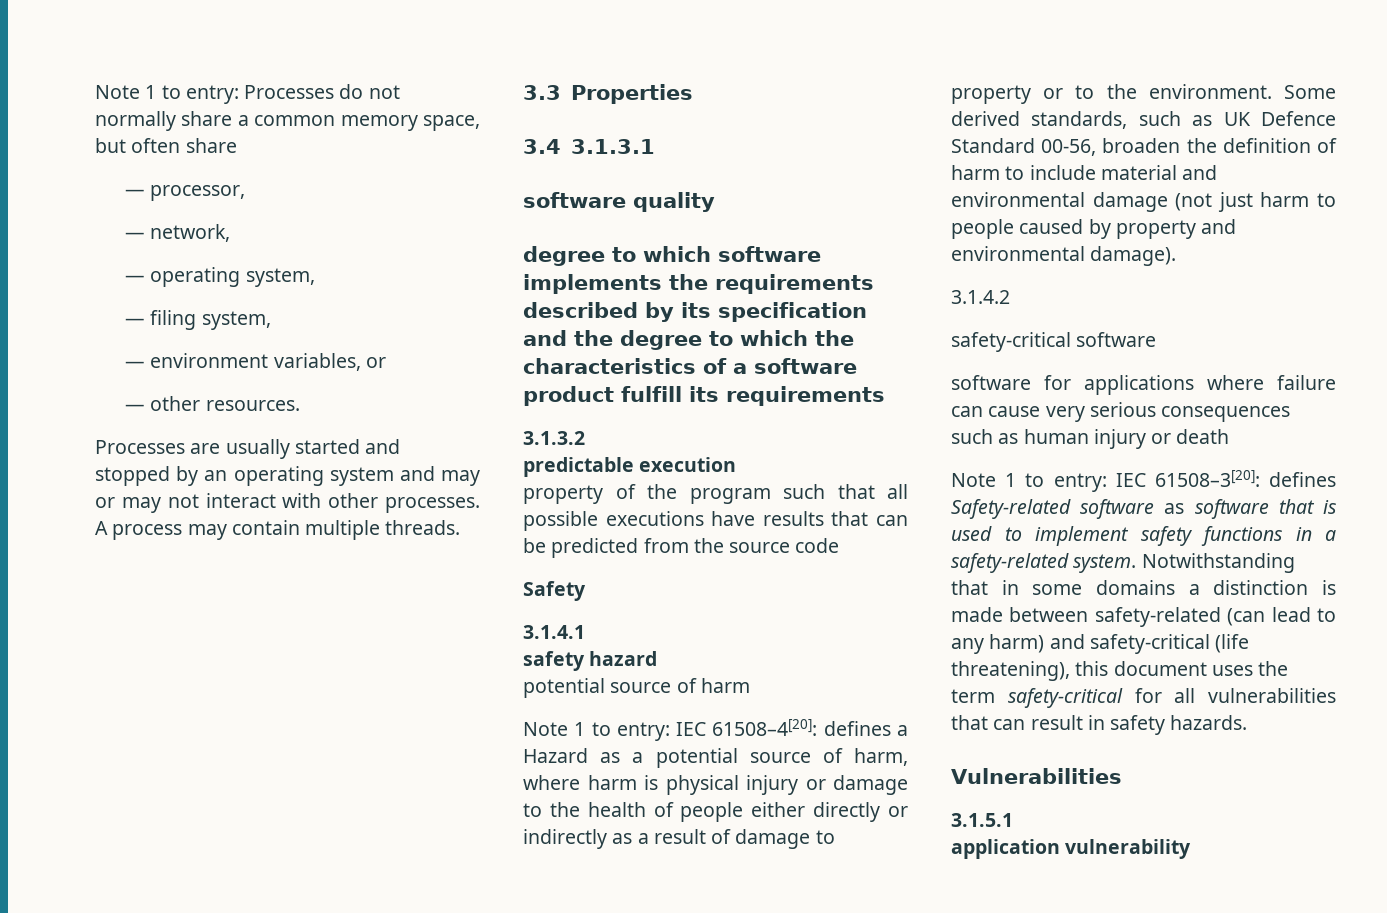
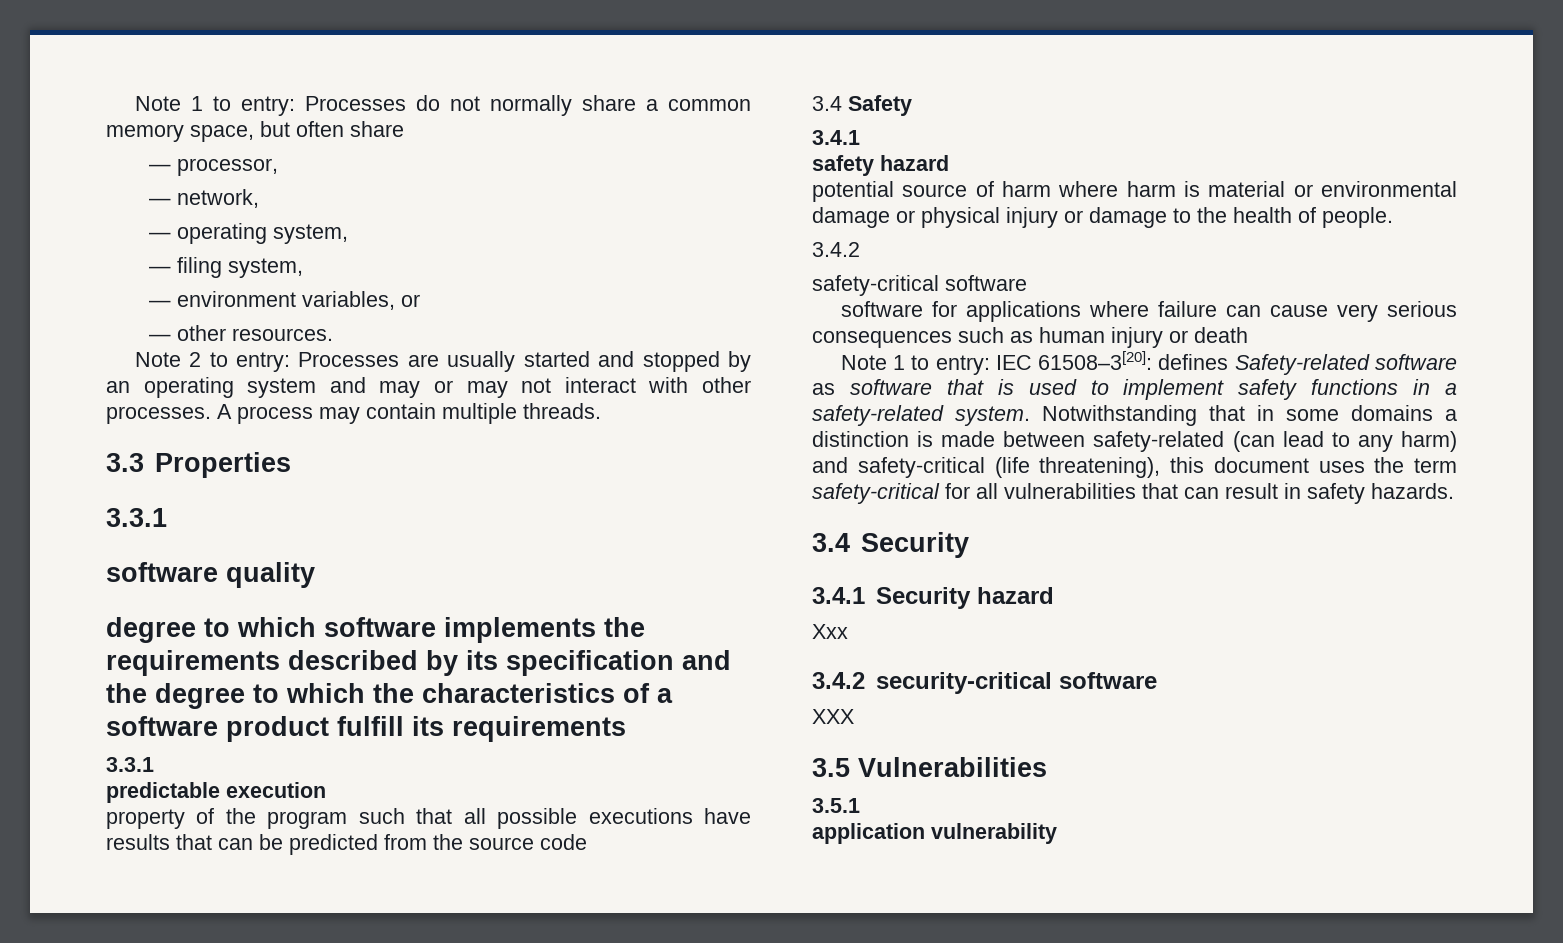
(300, 405) none -> [134,352,290,372] Note 2 to entry:
[523,139,655,154] 3.4 3.1.3.1 -> [106,508,167,527] 3.3.1
[523,431,585,445] 3.1.3.2 -> [106,757,154,772] 3.3.1
(840, 545) none -> [812,96,842,111] 3.4
[523,625,585,639] 3.1.4.1 -> [812,130,860,145] 3.4.1
[523,719,908,741] [523,748,908,768] [523,775,658,790] // Note 1 to entry: IEC 61508–4[20]: defines a Hazard as a potential source of harm, where harm is -> [1058,181,1457,197] [812,207,915,228] where harm is material or environmental damage or
[680,802,908,822] [523,829,835,849] [951,84,1336,104] [951,111,1336,129] [951,138,1337,156] [951,165,1218,180] [951,192,1336,212] [951,219,1237,239] [951,246,1177,266] [951,290,1010,304] people either directly or indirectly as a result of damage to property or to the environment. Some derived standards, such as UK Defence Standard 00-56, broaden the definition of harm to include material and environmental damage (not just harm to people caused by property and environmental damage). // 3.1.4.2 -> [1322,207,1393,228] [812,242,860,257] people. // 3.4.2
(1248, 722) none -> [812,532,969,558] [812,587,1054,609] [812,624,848,639] [812,672,1157,694] [812,709,854,724] [812,758,850,777] 3.4 Security // 3.4.1 Security hazard // Xxx // 3.4.2 security-critical software // XXX // 3.5
[951,813,1013,827] 3.1.5.1 -> [812,798,860,813] 3.5.1

